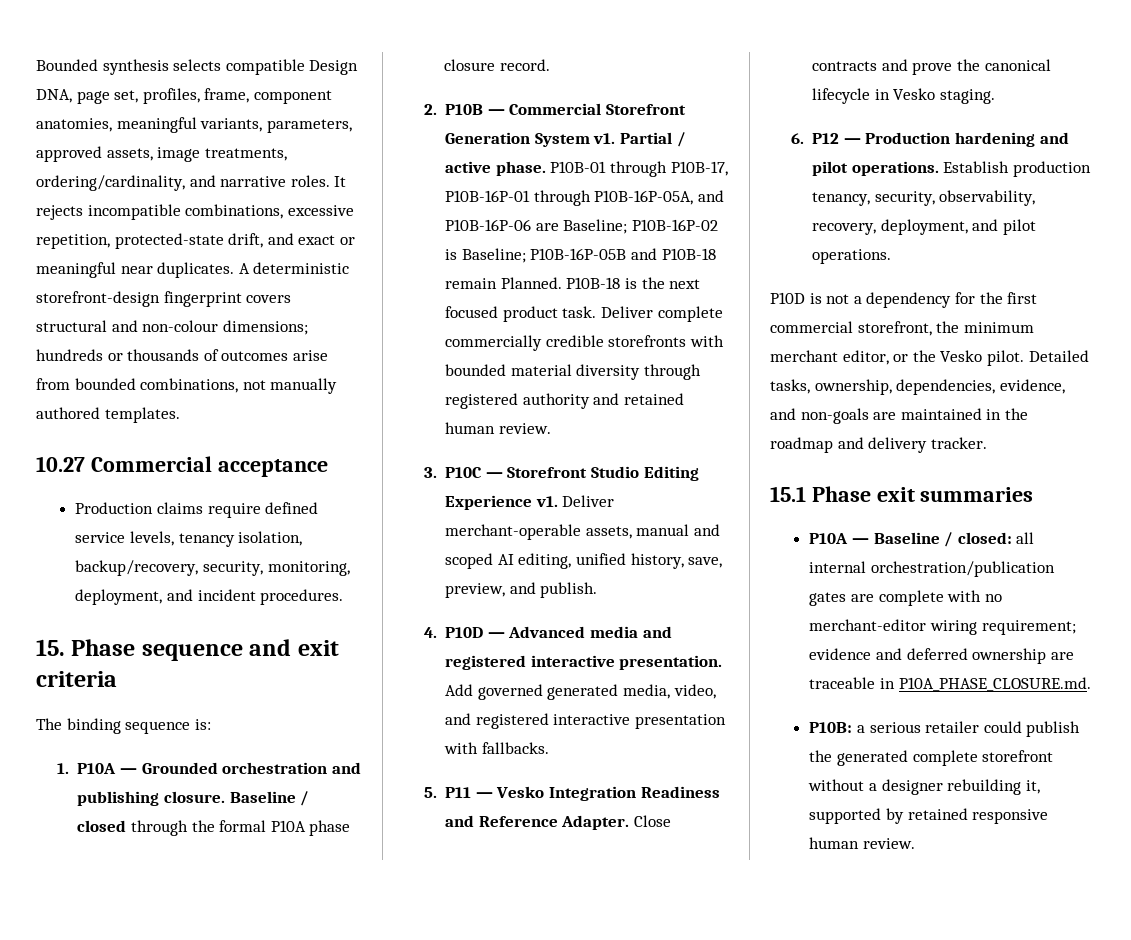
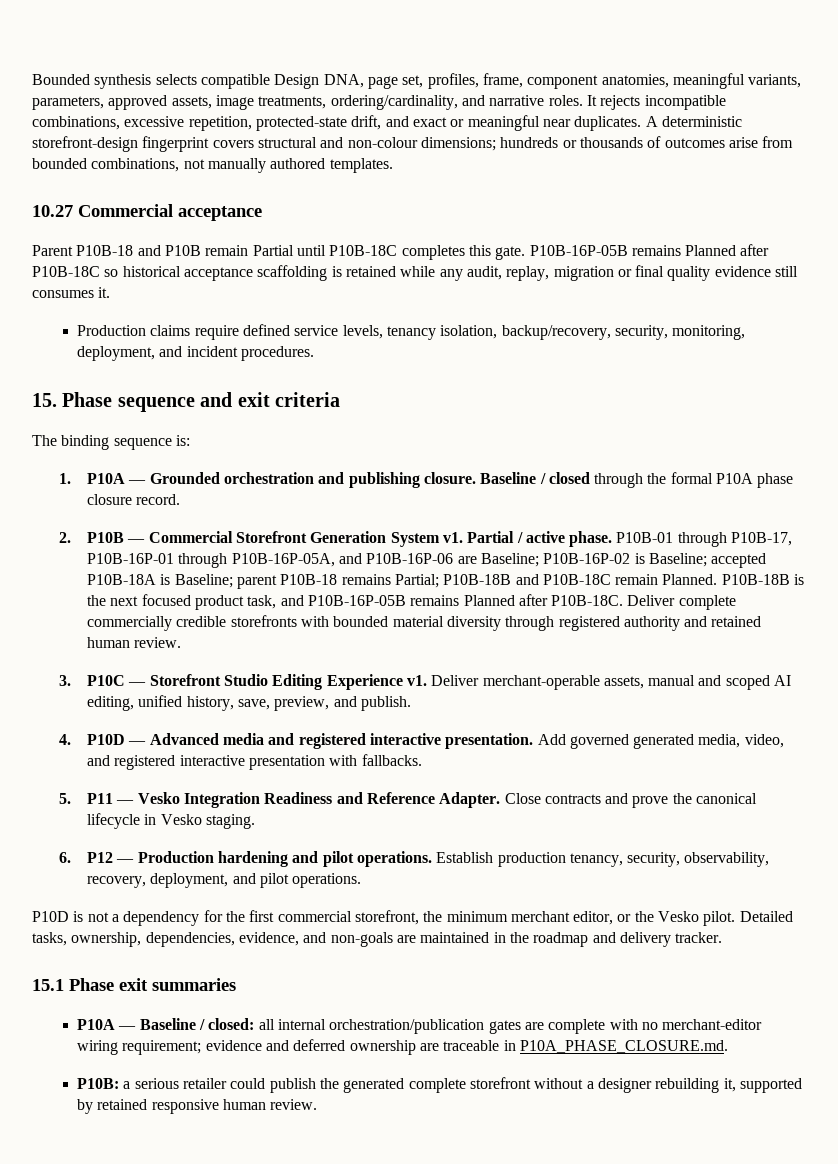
(328, 468) none -> [32,244,770,260] [32,265,799,281] [32,287,111,298] // Parent P10B-18 and P10B remain Partial until P10B-18C completes this gate. P10B-16P-05B remains Planned after P10B-18C so historical acceptance scaffolding is retained while any audit, replay, migration or final quality evidence still consumes it.
[530,248,716,260] P10B-16P-05B and P10B-18 -> [711,553,767,568] [86,574,611,589] accepted P10B-18A is Baseline; parent P10B-18 remains Partial; P10B-18B and P10B-18C
[566,277,621,289] P10B-18 -> [721,574,790,585] P10B-18B
[562,306,597,318] task. -> [247,594,624,609] task, and P10B-16P-05B remains Planned after P10B-18C.

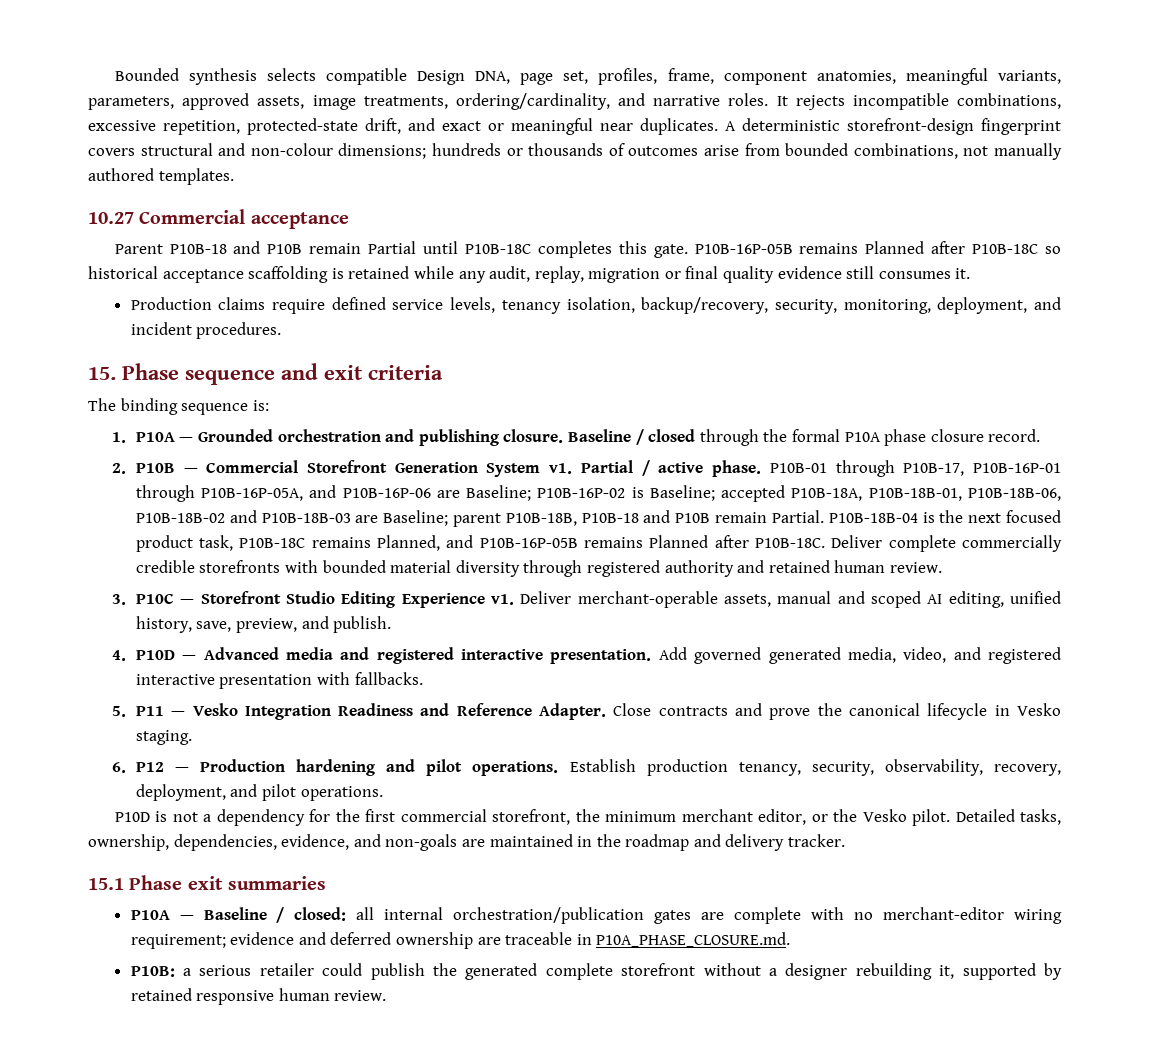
[86,574,790,589] P10B-18A is Baseline; parent P10B-18 remains Partial; P10B-18B and P10B-18C remain Planned. P10B-18B -> [791,488,1061,501] [135,510,918,527] P10B-18A, P10B-18B-01, P10B-18B-06, P10B-18B-02 and P10B-18B-03 are Baseline; parent P10B-18B, P10B-18 and P10B remain Partial. P10B-18B-04
(277, 602) none -> [239,535,441,551] P10B-18C remains Planned,

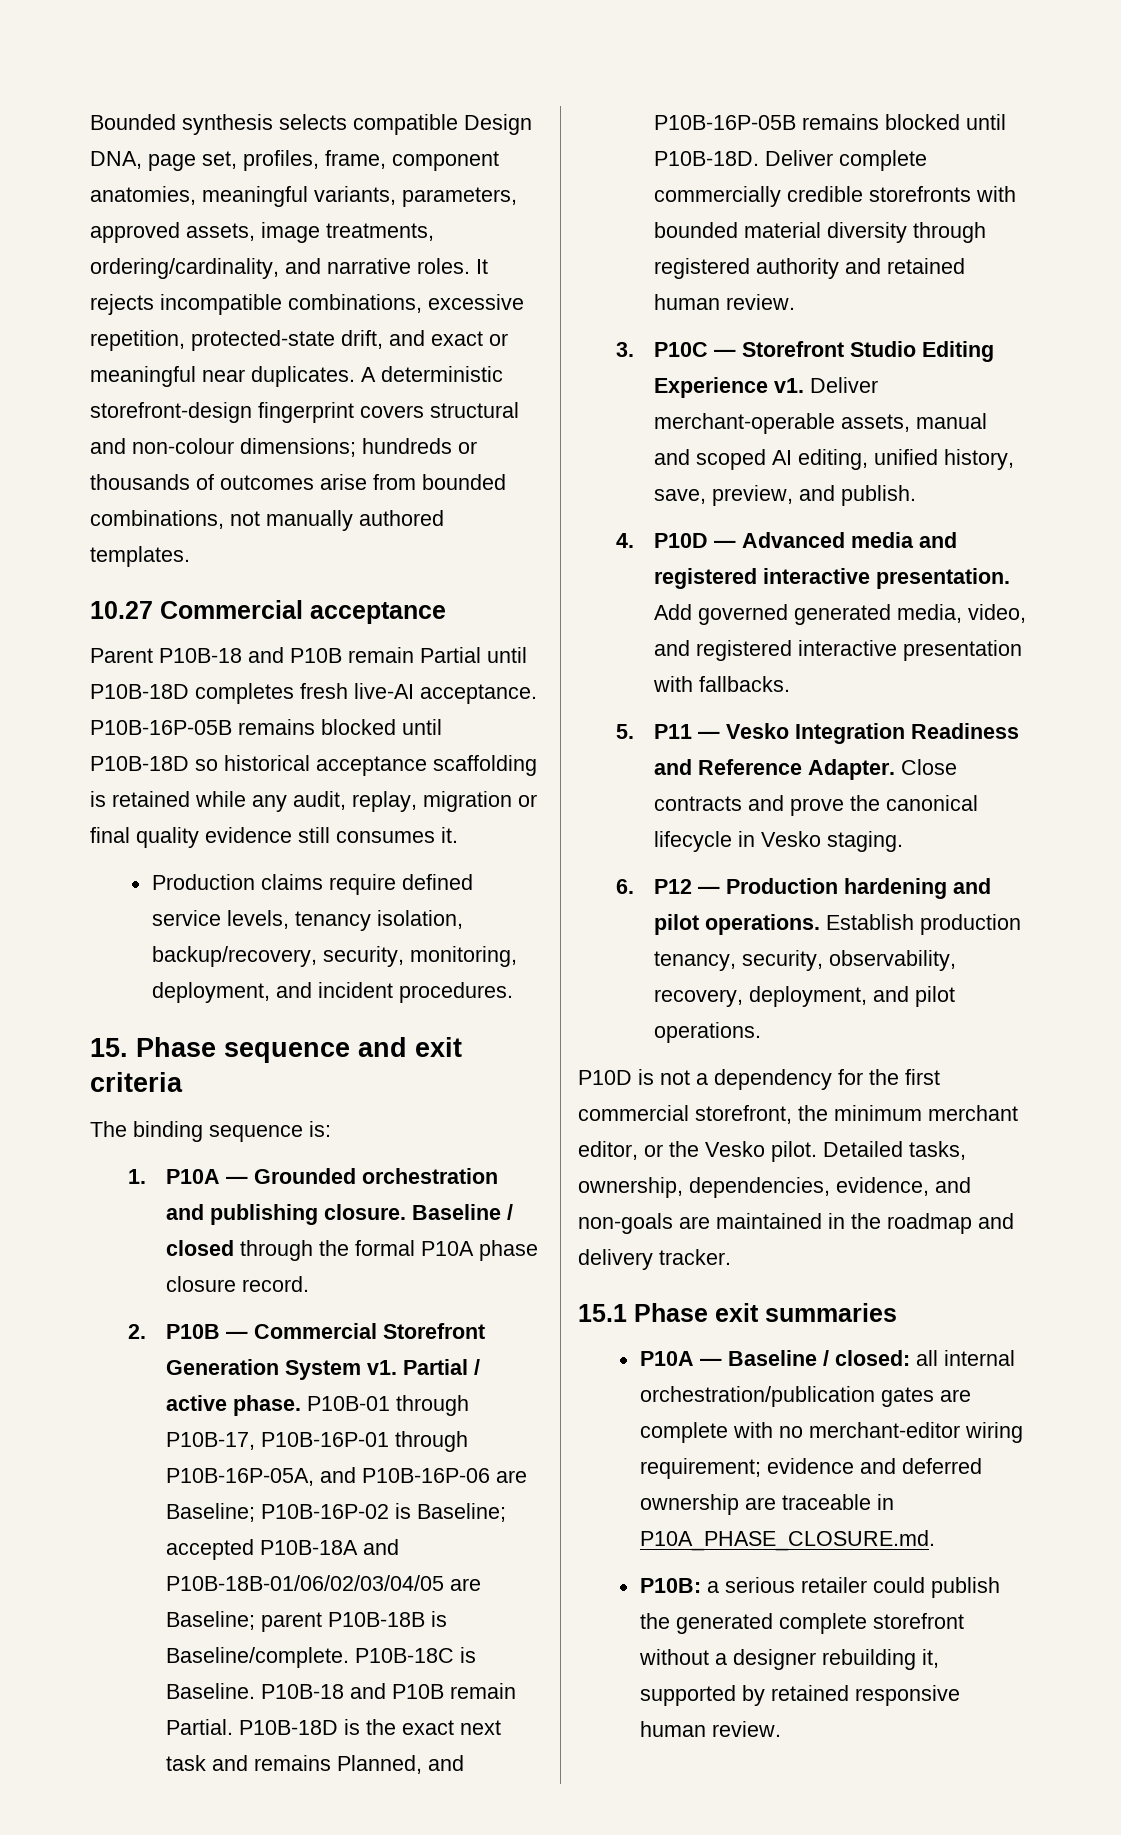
[464,241,1039,258] P10B-18C completes this gate. P10B-16P-05B remains Planned after P10B-18C -> [90,683,537,704] [90,719,442,735] [90,756,189,771] P10B-18D completes fresh live-AI acceptance. P10B-16P-05B remains blocked until P10B-18D
[791,488,1061,501] [135,510,577,527] P10B-18A, P10B-18B-01, P10B-18B-06, P10B-18B-02 and P10B-18B-03 are Baseline; parent P10B-18B, -> [260,1539,400,1555] [166,1575,482,1591] [166,1611,448,1632] [166,1647,477,1668] [166,1683,256,1699] P10B-18A and P10B-18B-01/06/02/03/04/05 are Baseline; parent P10B-18B is Baseline/complete. P10B-18C is Baseline.
[828,513,918,523] P10B-18B-04 -> [239,1720,339,1735] P10B-18D
[968,510,1061,523] [135,535,306,552] next focused product task, P10B-18C -> [402,1720,502,1735] [166,1755,249,1771] exact next task and
[649,535,826,548] Planned after P10B-18C. -> [885,114,1007,130] [654,151,760,166] blocked until P10B-18D.

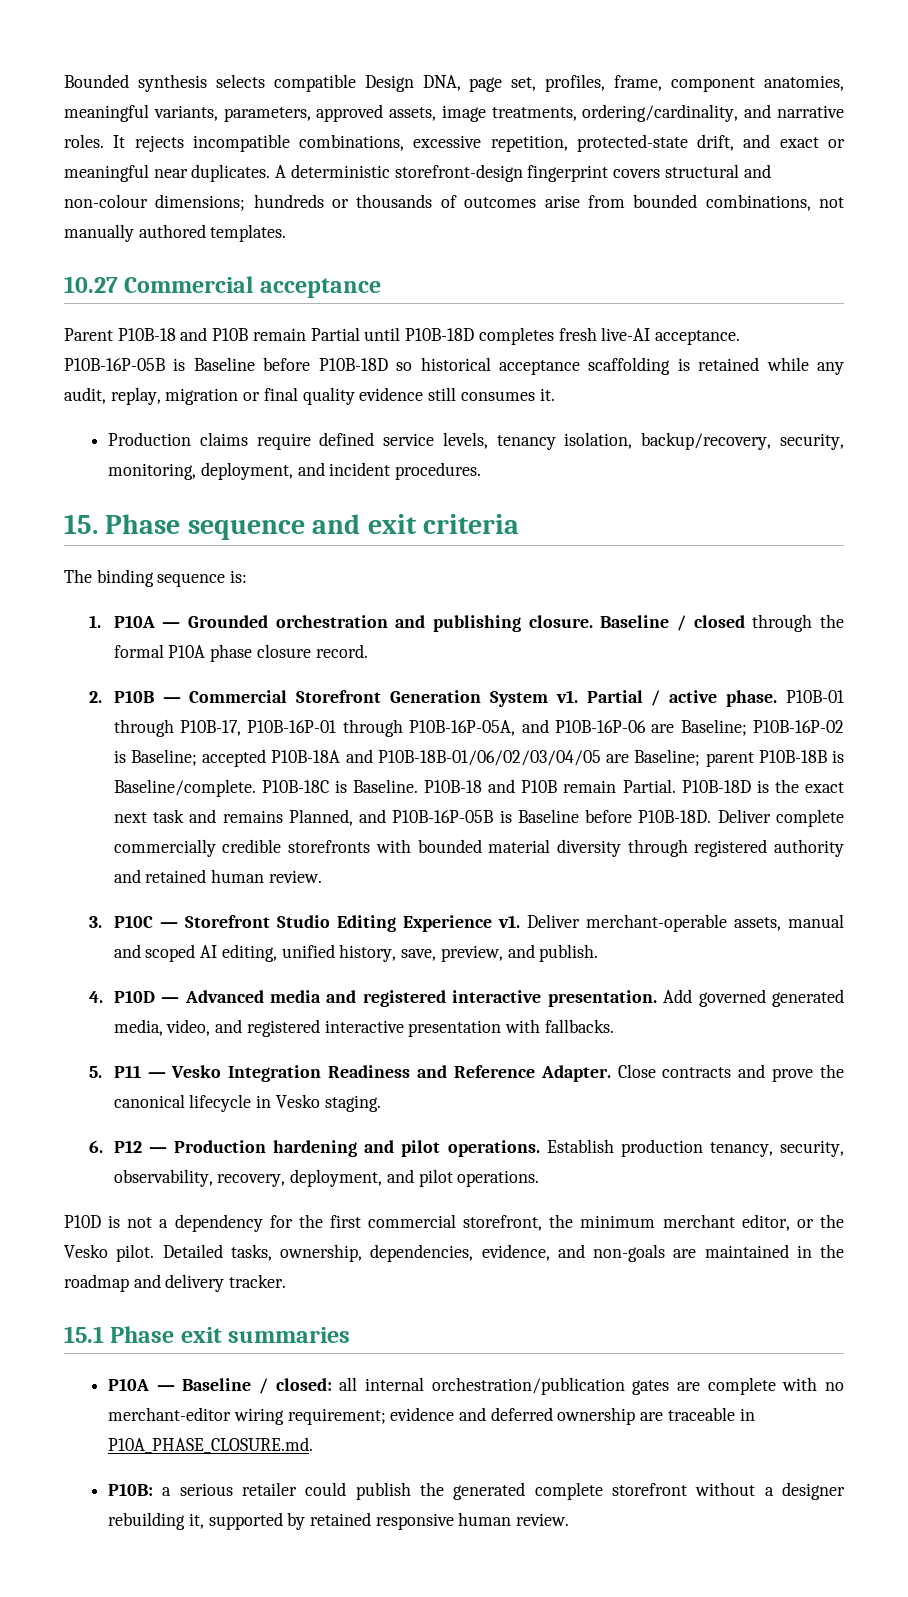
[238,719,442,735] remains blocked until -> [173,357,311,371] is Baseline before
[802,114,1007,130] remains blocked until -> [499,809,633,823] is Baseline before

